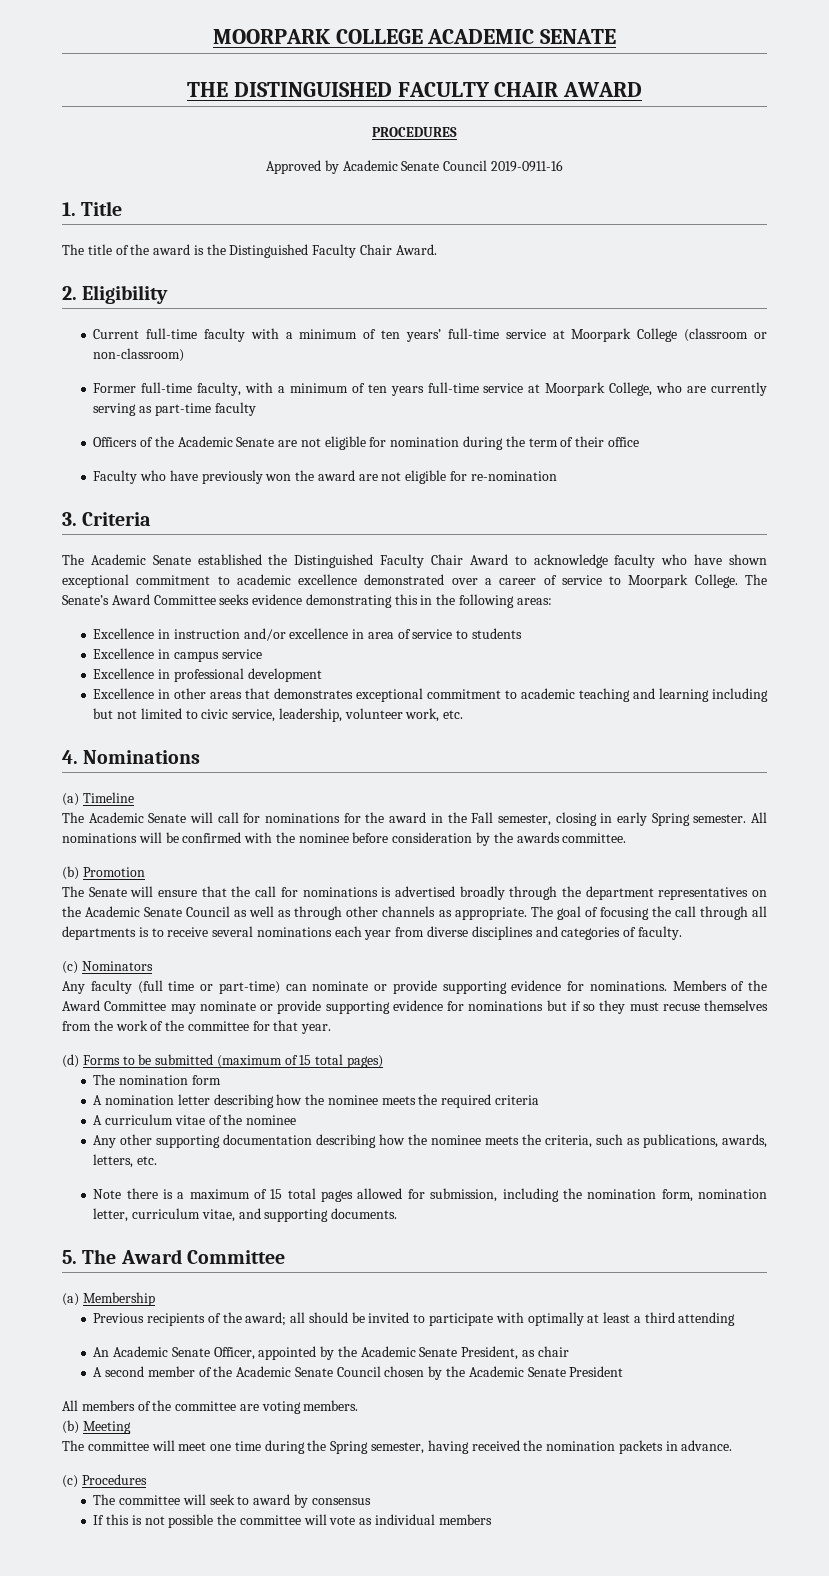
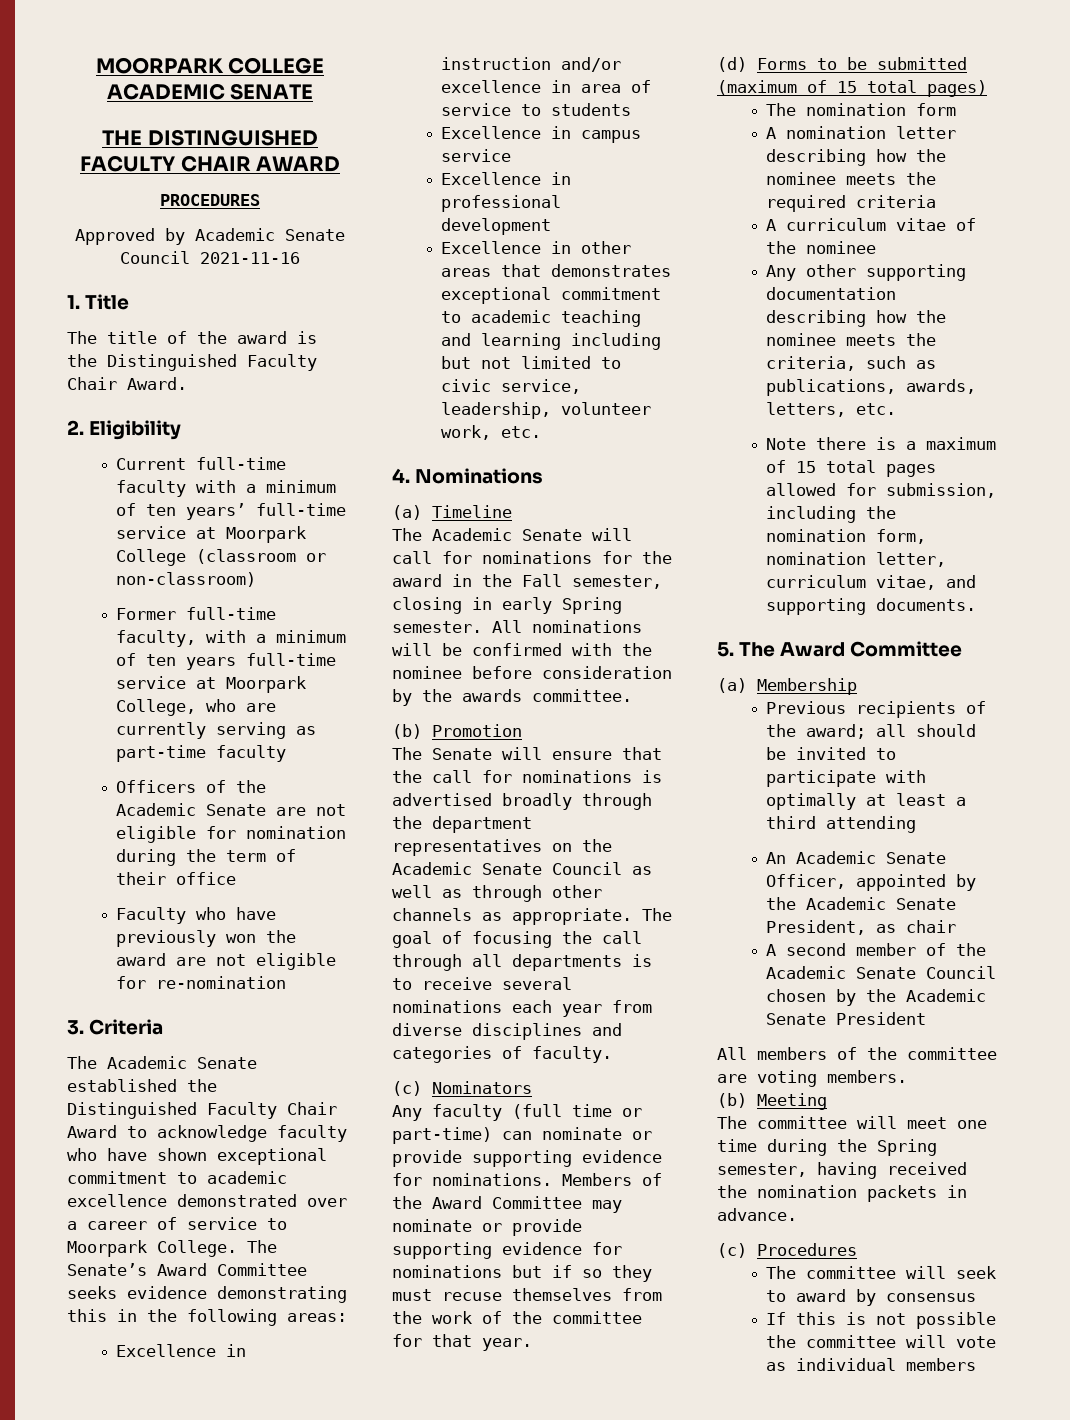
[490,160,563,172] 2019-0911-16 -> [200,252,300,264] 2021-11-16

